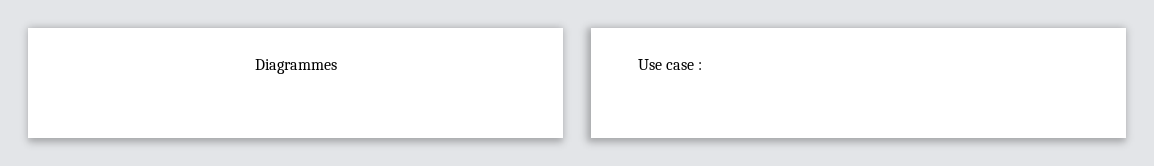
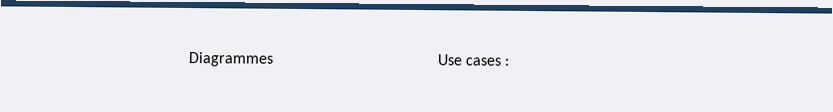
[666,62,695,70] case -> [465,57,502,66] cases

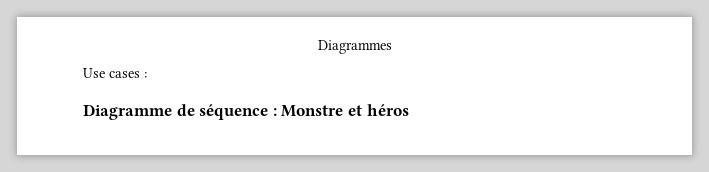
(510, 62) none -> [83,104,409,120] // Diagramme de séquence : Monstre et héros

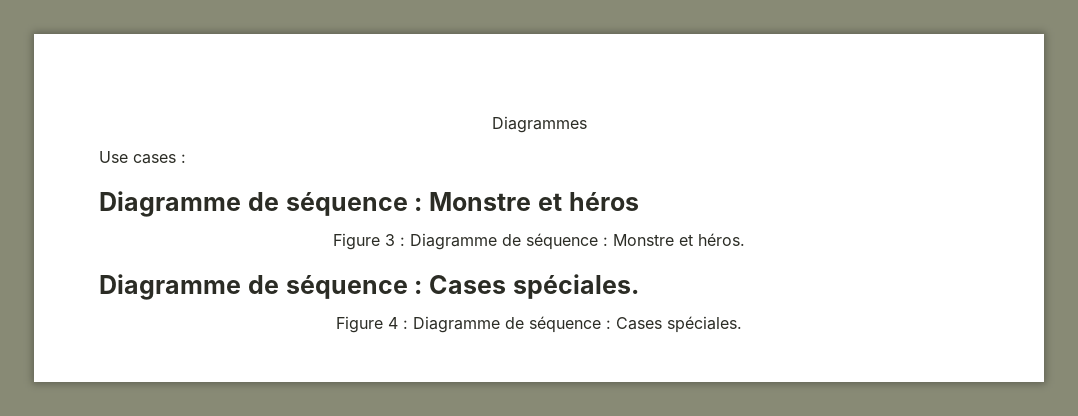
(409, 110) none -> [333,233,745,250] [99,274,639,300] [336,316,742,333] // Figure 3 : Diagramme de séquence : Monstre et héros. // Diagramme de séquence : Cases spéciales. // Figure 4 : Diagramme de séquence : Cases spéciales.

